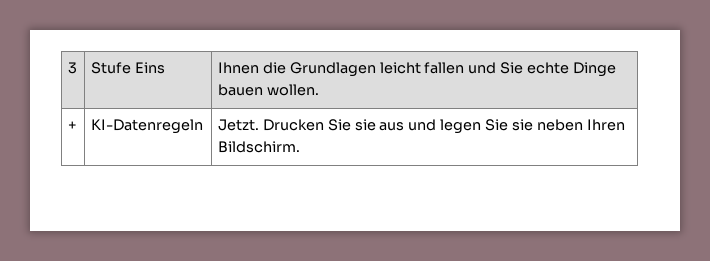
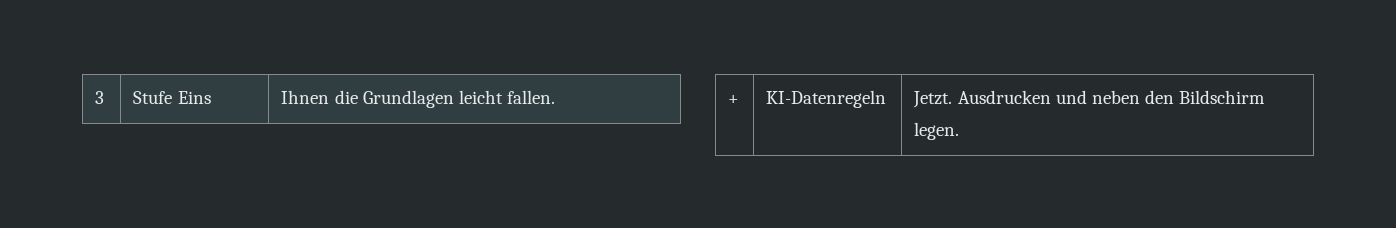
[424,62,617,77] [217,84,319,96] [67,121,77,130] [90,119,203,134] [217,119,625,134] [217,141,300,153] fallen und Sie echte Dinge bauen wollen. // + | KI-Datenregeln | Jetzt. Drucken Sie sie aus und legen Sie sie neben Ihren Bildschirm. -> [507,90,556,104] [728,95,740,104] [766,90,887,108] [913,90,1266,108] [914,122,960,140] fallen. // + | KI-Datenregeln | Jetzt. Ausdrucken und neben den Bildschirm legen.

